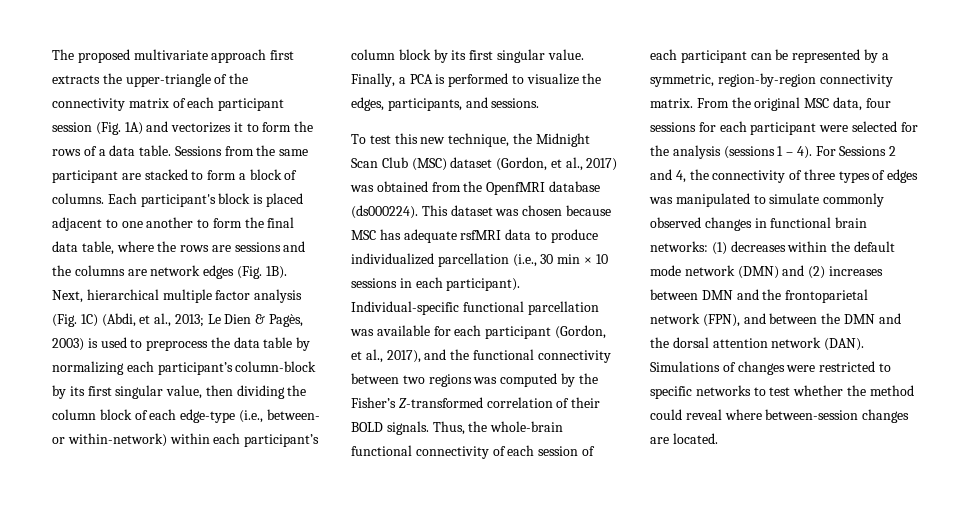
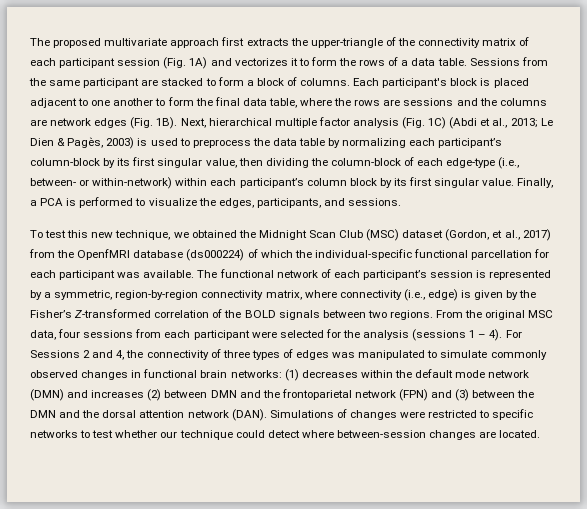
[101,313,136,327] (Abdi, -> [449,117,478,129] (Abdi
[52,409,132,420] column block -> [330,158,401,166] column-block
(510, 140) none -> [173,230,237,238] we obtained
[350,181,428,192] was obtained -> (551, 235) none
[351,205,611,219] [351,229,598,243] [351,253,608,267] [351,277,521,291] [351,301,599,315] [350,325,606,339] [351,349,611,363] [351,373,558,387] (ds000224). This dataset was chosen because MSC has adequate rsfMRI data to produce individualized parcellation (i.e., 30 min × 10 sessions in each participant). Individual-specific functional parcellation was available for each participant (Gordon, et al., 2017), and the functional connectivity between two regions was computed -> [186,249,550,261] [30,269,552,280] [30,289,504,301] (ds000224) of which the individual-specific functional parcellation for each participant was available. The functional network of each participant’s session is represented by a symmetric, region-by-region connectivity matrix, where connectivity (i.e., edge) is given
[571,397,601,408] [351,421,564,435] [351,445,595,459] [650,49,889,63] [650,73,893,87] [650,98,693,108] their BOLD signals. Thus, the whole-brain functional connectivity of each session of each participant can be represented by a symmetric, region-by-region connectivity matrix. -> [224,310,433,320] the BOLD signals between two regions.
[698,122,716,132] for -> [135,329,162,338] from
[808,266,883,279] (2) increases -> [91,389,162,401] increases (2)
[702,313,766,327] (FPN), and -> [399,389,470,401] (FPN) and (3)
[846,385,914,396] [650,409,722,420] the method could reveal -> [160,430,300,440] our technique could detect

